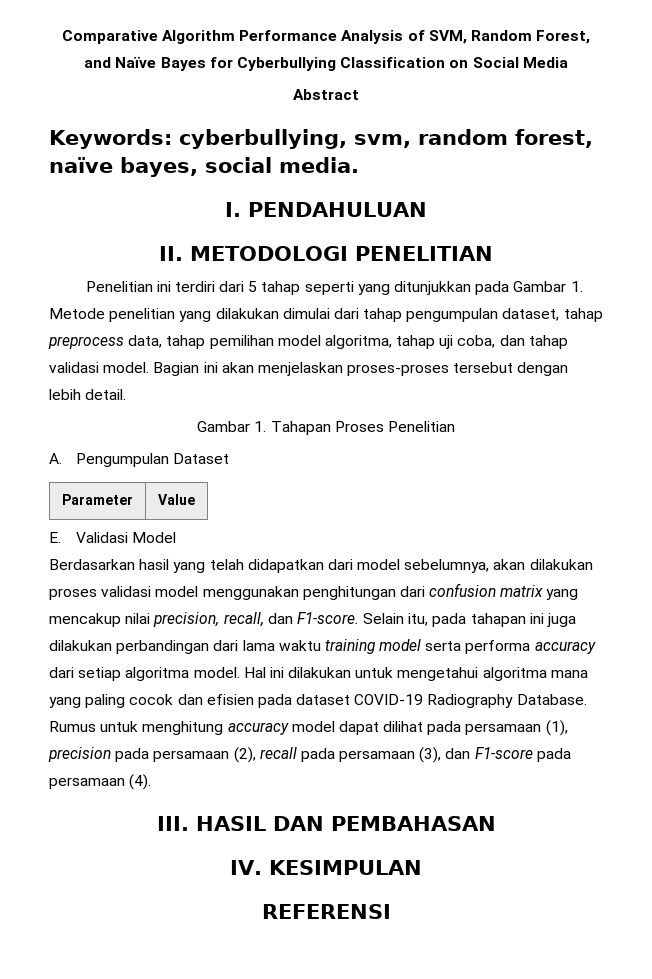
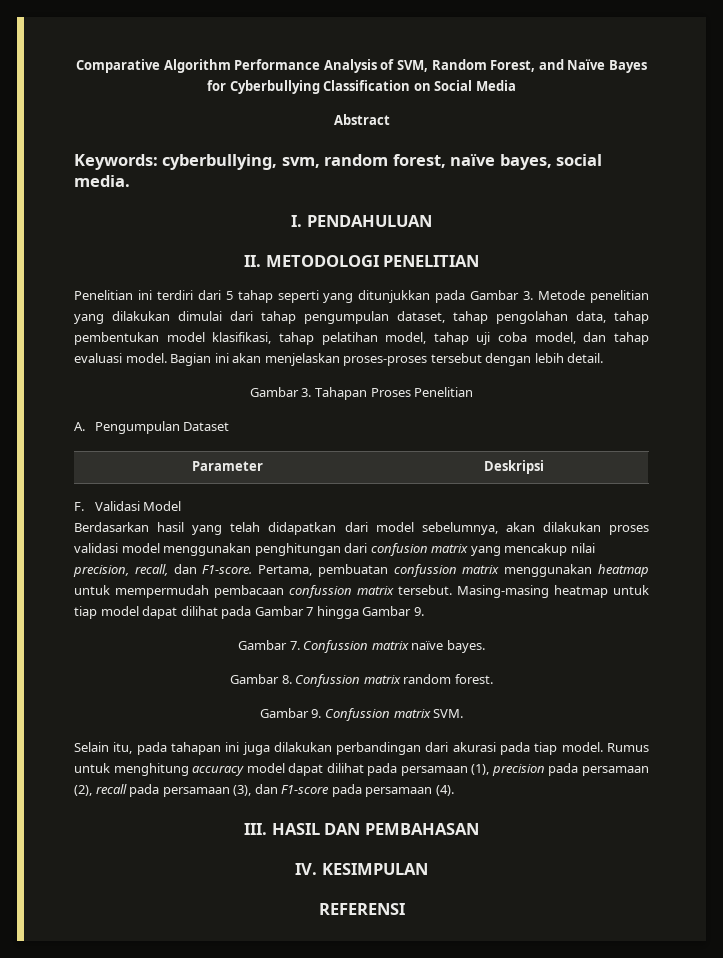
[570,281,583,292] 1. -> [523,291,534,300] 3.
[48,336,124,349] preprocess -> [496,311,568,324] pengolahan
[209,335,496,349] pemilihan model algoritma, tahap uji coba, -> [74,332,576,345] pembentukan model klasifikasi, tahap pelatihan model, tahap uji coba model,
[49,362,99,373] validasi -> [74,353,122,363] evaluasi
[254,421,267,432] 1. -> [301,388,312,397] 3.
[158,494,195,505] [49,532,61,543] Value // E. -> [484,460,544,474] [74,502,84,511] Deskripsi // F.
(359, 618) none -> [258,564,649,577] [74,585,649,598] [74,606,424,619] [238,640,485,653] [230,674,493,687] [259,708,464,721] Pertama, pembuatan confussion matrix menggunakan heatmap untuk mempermudah pembacaan confussion matrix tersebut. Masing-masing heatmap untuk tiap model dapat dilihat pada Gambar 7 hingga Gambar 9. // Gambar 7. Confussion matrix naïve bayes. // Gambar 8. Confussion matrix random forest. // Gambar 9. Confussion matrix SVM. //
[242,639,596,654] [49,667,588,681] [49,694,587,708] lama waktu training model serta performa accuracy dari setiap algoritma model. Hal ini dilakukan untuk mengetahui algoritma mana yang paling cocok dan efisien pada dataset COVID-19 Radiography Database. -> [452,742,603,755] akurasi pada tiap model.

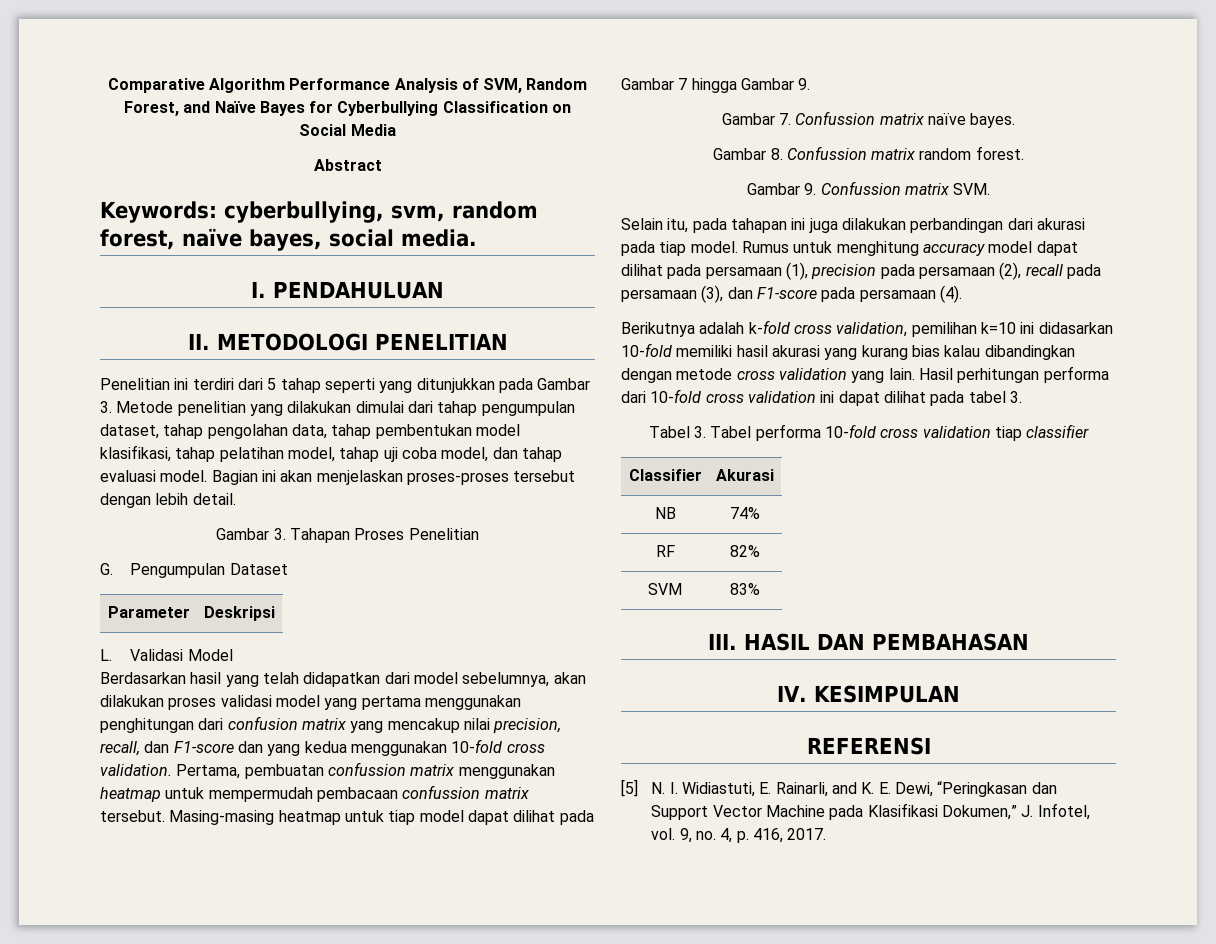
[74,422,85,431] A. -> [100,563,113,575] G.
[74,502,84,511] F. -> [100,649,112,661] L.
(160, 548) none -> [324,696,421,710] yang pertama
[202,565,253,574] F1-score. -> [173,739,545,756] [100,764,172,776] F1-score dan yang kedua menggunakan 10-fold cross validation.
(454, 790) none -> [621,320,1113,337] [621,343,1075,360] [621,366,1109,383] [621,389,1022,406] [648,424,1090,441] [628,469,702,481] [716,469,774,481] [654,507,676,519] [730,507,760,519] [655,545,675,557] [730,545,760,557] [648,583,682,595] [730,583,760,595] // Berikutnya adalah k-fold cross validation, pemilihan k=10 ini didasarkan 10-fold memiliki hasil akurasi yang kurang bias kalau dibandingkan dengan metode cross validation yang lain. Hasil perhitungan performa dari 10-fold cross validation ini dapat dilihat pada tabel 3. // Tabel 3. Tabel performa 10-fold cross validation tiap classifier // Classifier | Akurasi // NB | 74% // RF | 82% // SVM | 83%
(405, 909) none -> [621,779,1057,797] [651,803,1090,820] [651,828,827,843] // [5] N. I. Widiastuti, E. Rainarli, and K. E. Dewi, “Peringkasan dan Support Vector Machine pada Klasifikasi Dokumen,” J. Infotel, vol. 9, no. 4, p. 416, 2017.

